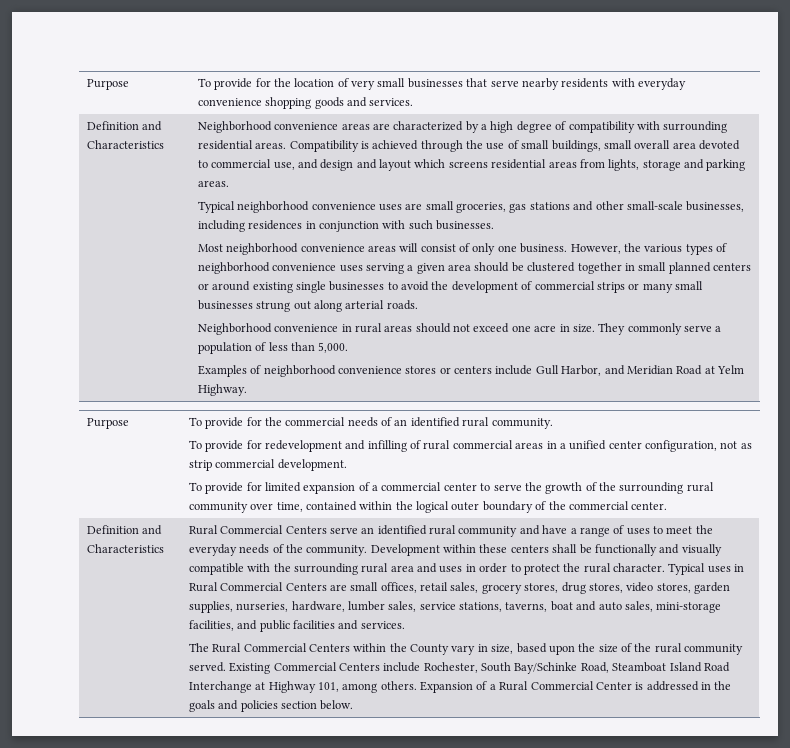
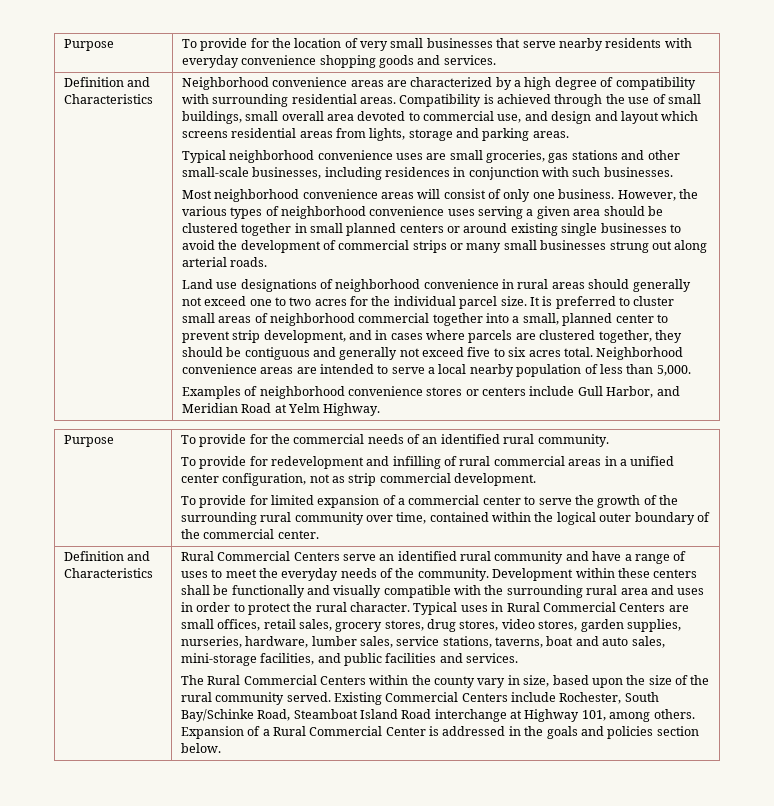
[197,323,272,335] Neighborhood -> [181,279,421,292] Land use designations of neighborhood
(451, 328) none -> [632,279,691,292] generally
[534,323,722,335] acre in size. They commonly serve a -> [274,296,675,309] [181,313,668,326] [181,330,682,343] [181,347,684,360] [181,364,514,377] to two acres for the individual parcel size. It is preferred to cluster small areas of neighborhood commercial together into a small, planned center to prevent strip development, and in cases where parcels are clustered together, they should be contiguous and generally not exceed five to six acres total. Neighborhood convenience areas are intended to serve a local nearby
[410,644,450,655] County -> [434,676,476,688] county
[188,681,252,693] Interchange -> [434,709,507,722] interchange

